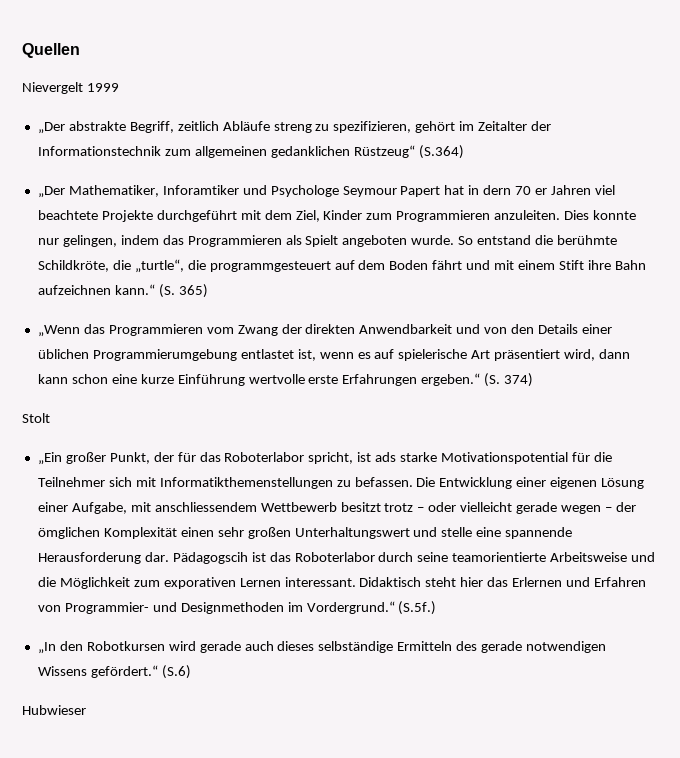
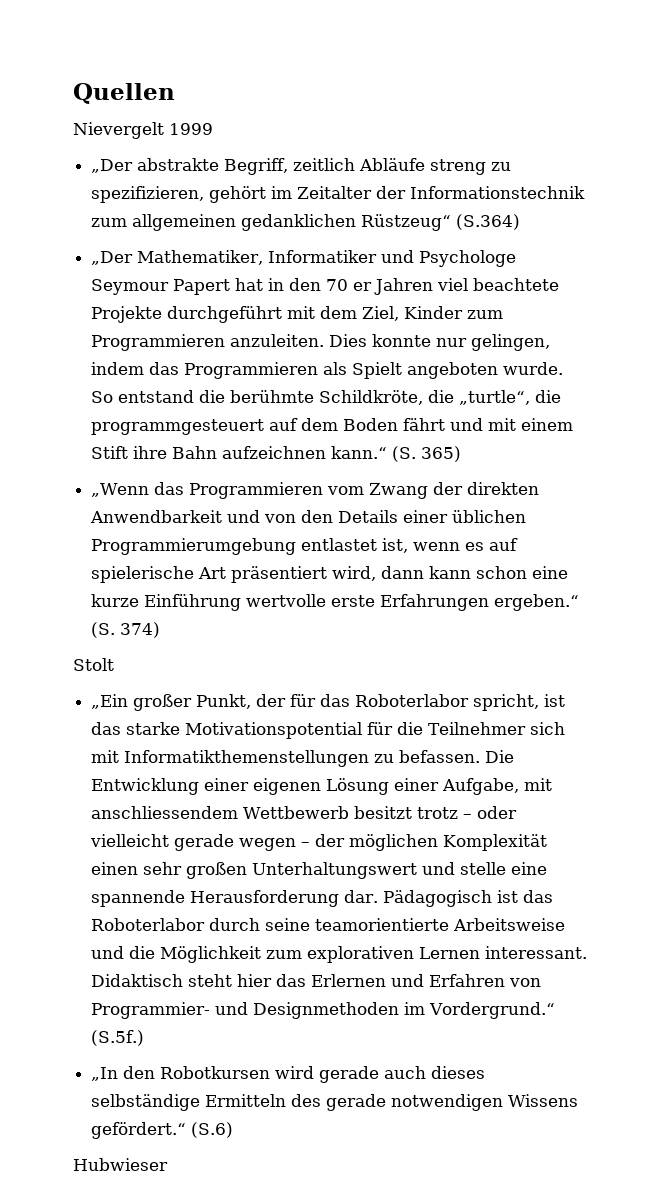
[162,185,239,195] Inforamtiker -> [268,250,378,263] Informatiker
[483,185,512,195] dern -> [289,278,322,291] den
[375,452,397,462] ads -> [91,722,122,735] das
[37,527,100,539] ömglichen -> [349,834,439,851] möglichen
[172,552,248,564] Pädagogscih -> [383,890,493,907] Pädagogisch
[163,577,236,589] exporativen -> [307,946,415,963] explorativen

